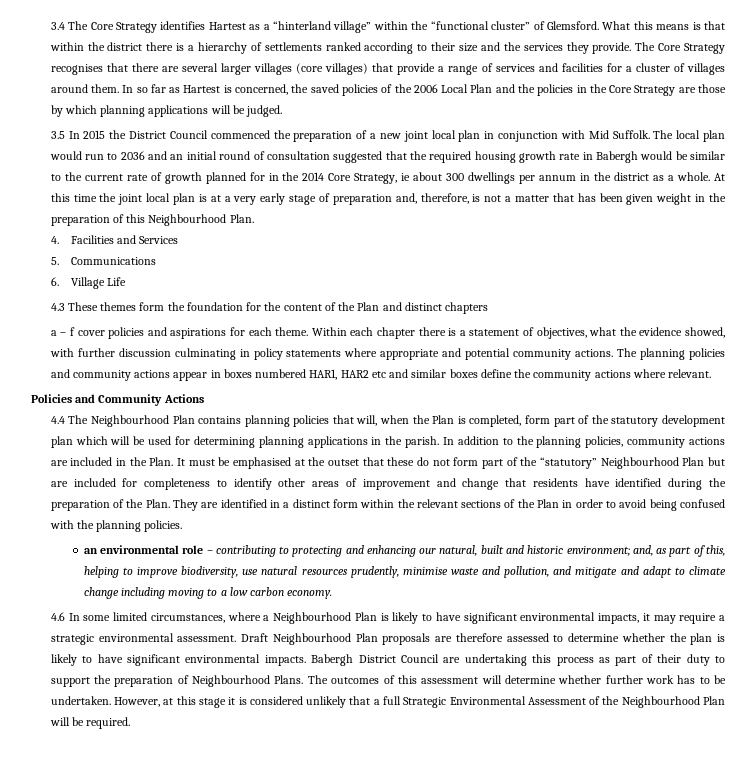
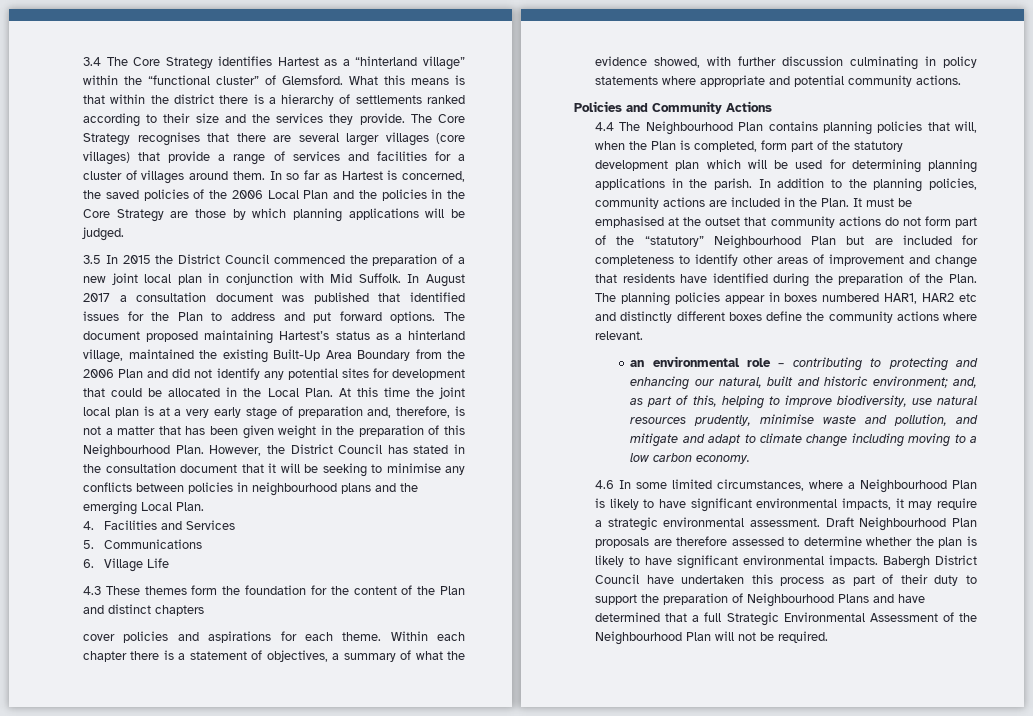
[653,130,725,142] [49,151,726,163] [50,172,711,184] The local plan would run to 2036 and an initial round of consultation suggested that the required housing growth rate in Babergh would be similar to the current rate of growth planned for in the 2014 Core Strategy, ie about 300 dwellings per annum in the district as a whole. -> [407,274,466,287] [83,292,465,304] [83,311,465,323] [83,330,466,344] [83,349,465,363] [83,368,465,380] [83,387,333,397] In August 2017 a consultation document was published that identified issues for the Plan to address and put forward options. The document proposed maintaining Hartest’s status as a hinterland village, maintained the existing Built-Up Area Boundary from the 2006 Plan and did not identify any potential sites for development that could be allocated in the Local Plan.
(254, 218) none -> [209,444,465,456] [83,463,465,477] [83,482,419,496] [83,501,205,515] However, the District Council has stated in the consultation document that it will be seeking to minimise any conflicts between policies in neighbourhood plans and the emerging Local Plan.
[50,327,75,336] a – f -> (205, 610) none
(587, 333) none -> [332,650,412,662] a summary of
[617,348,726,360] [50,369,712,381] The planning policies and community actions appear in boxes numbered HAR1, HAR2 etc and similar boxes define the community actions where relevant. -> (962, 80) none
[387,457,415,466] these -> [770,216,881,228] community actions
[173,499,725,511] [49,520,183,532] They are identified in a distinct form within the relevant sections of the Plan in order to avoid being confused with the planning policies. -> [595,292,977,306] [595,311,977,323] [595,331,644,340] The planning policies appear in boxes numbered HAR1, HAR2 etc and distinctly different boxes define the community actions where relevant.
[443,654,527,666] are undertaking -> [646,575,745,584] have undertaken
[274,675,726,684] [50,696,347,708] Plans. The outcomes of this assessment will determine whether further work has to be undertaken. However, at this stage it is considered unlikely -> [838,594,926,603] [595,612,661,622] Plans and have determined
(70, 721) none -> [738,632,757,641] not

